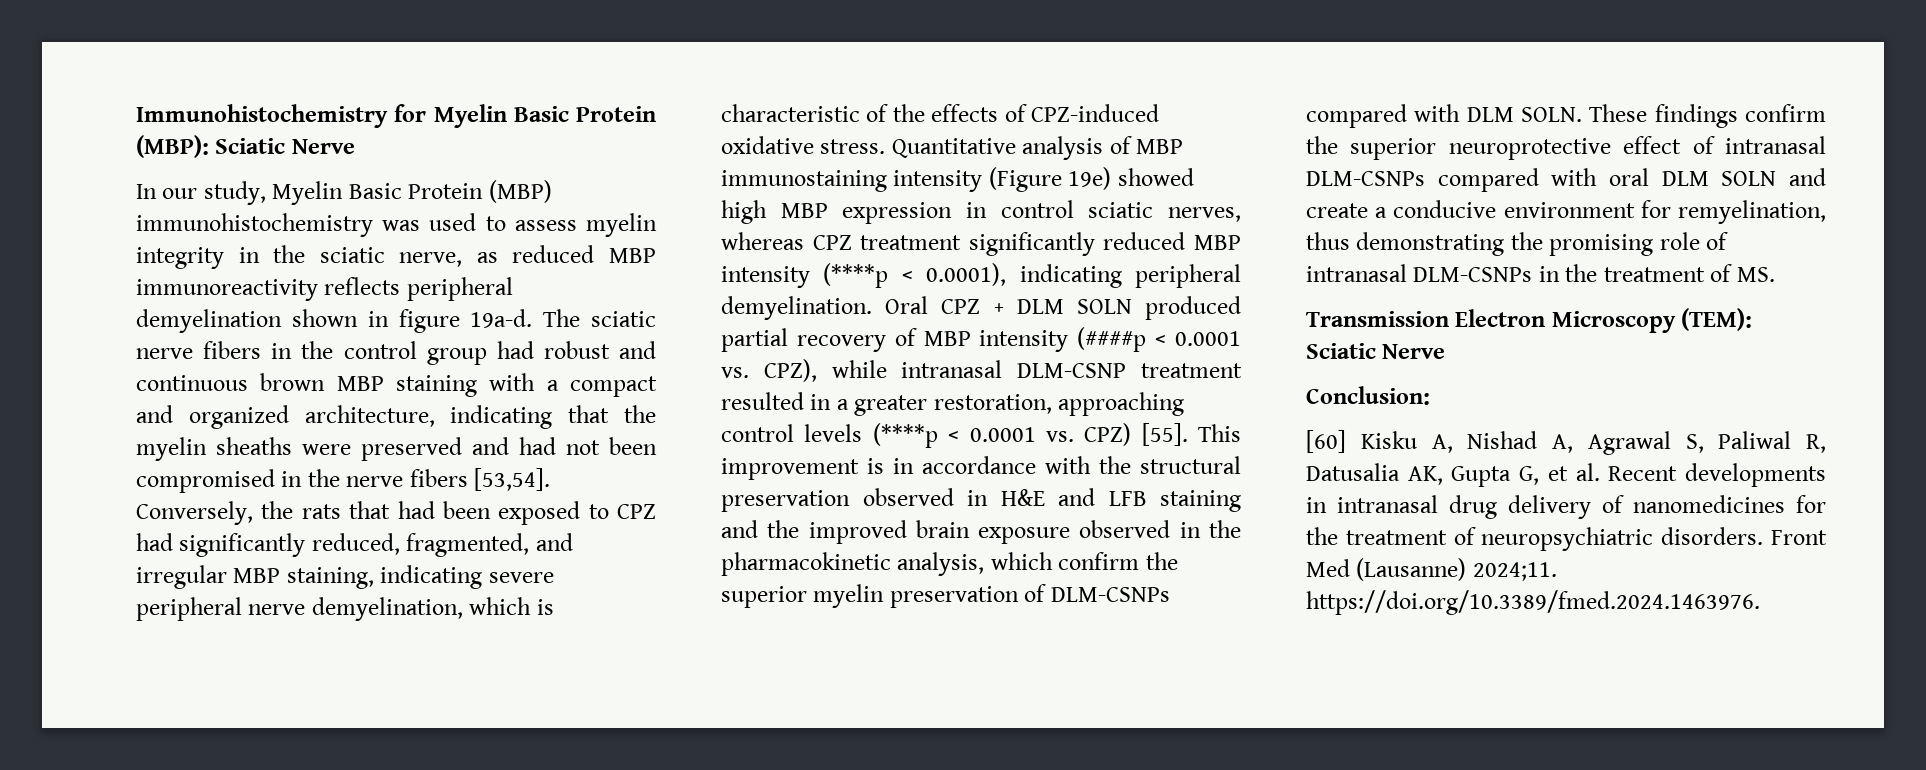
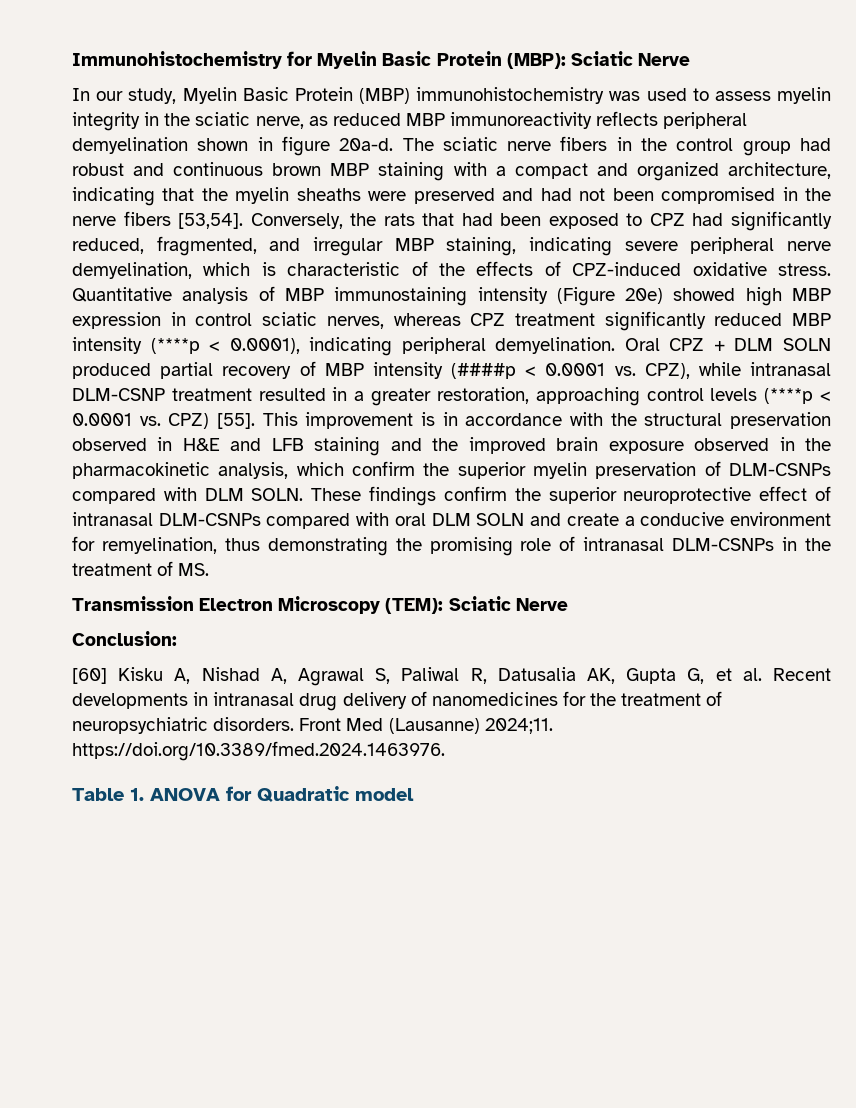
[470,309,533,328] 19a-d. -> [339,138,394,151] 20a-d.
[1068,167,1112,190] 19e) -> [625,288,664,304] 20e)
(1760, 602) none -> [72,786,414,802] // Table 1. ANOVA for Quadratic model

